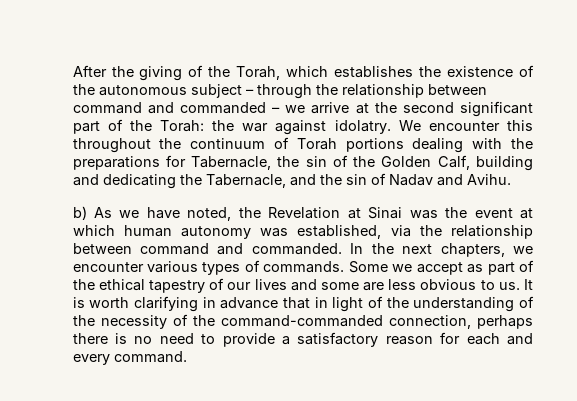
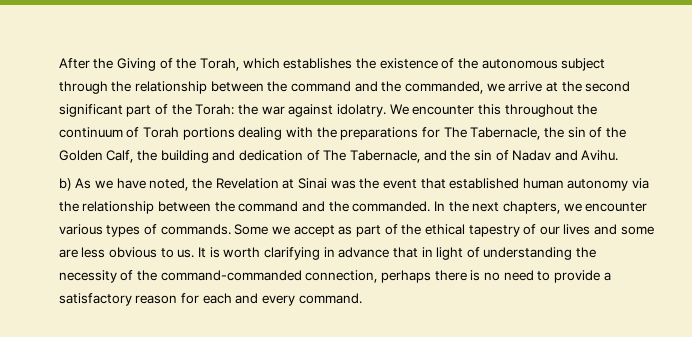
[139,66,183,81] giving -> [117,58,157,71] Giving
[245,89,254,95] – -> (606, 64) none
[72,102,281,114] command and commanded – -> [267,81,483,94] the command and the commanded,
(186, 161) none -> [443,127,467,138] The
(470, 162) none -> [137,150,158,161] the
[102,174,202,189] dedicating the -> [239,150,347,161] dedication of The
[519,208,533,219] [72,225,382,239] at which human autonomy was established, -> [420,178,629,191] that established human autonomy
[139,243,244,255] command and -> [214,201,349,212] the command and the
[386,296,534,312] the understanding of -> [483,247,573,260] understanding

